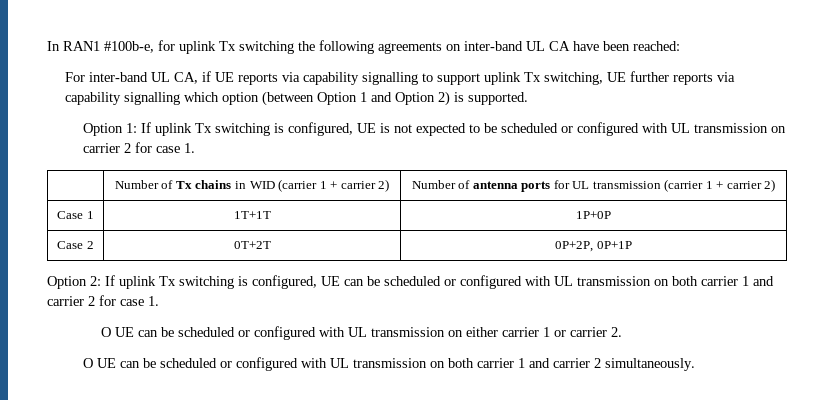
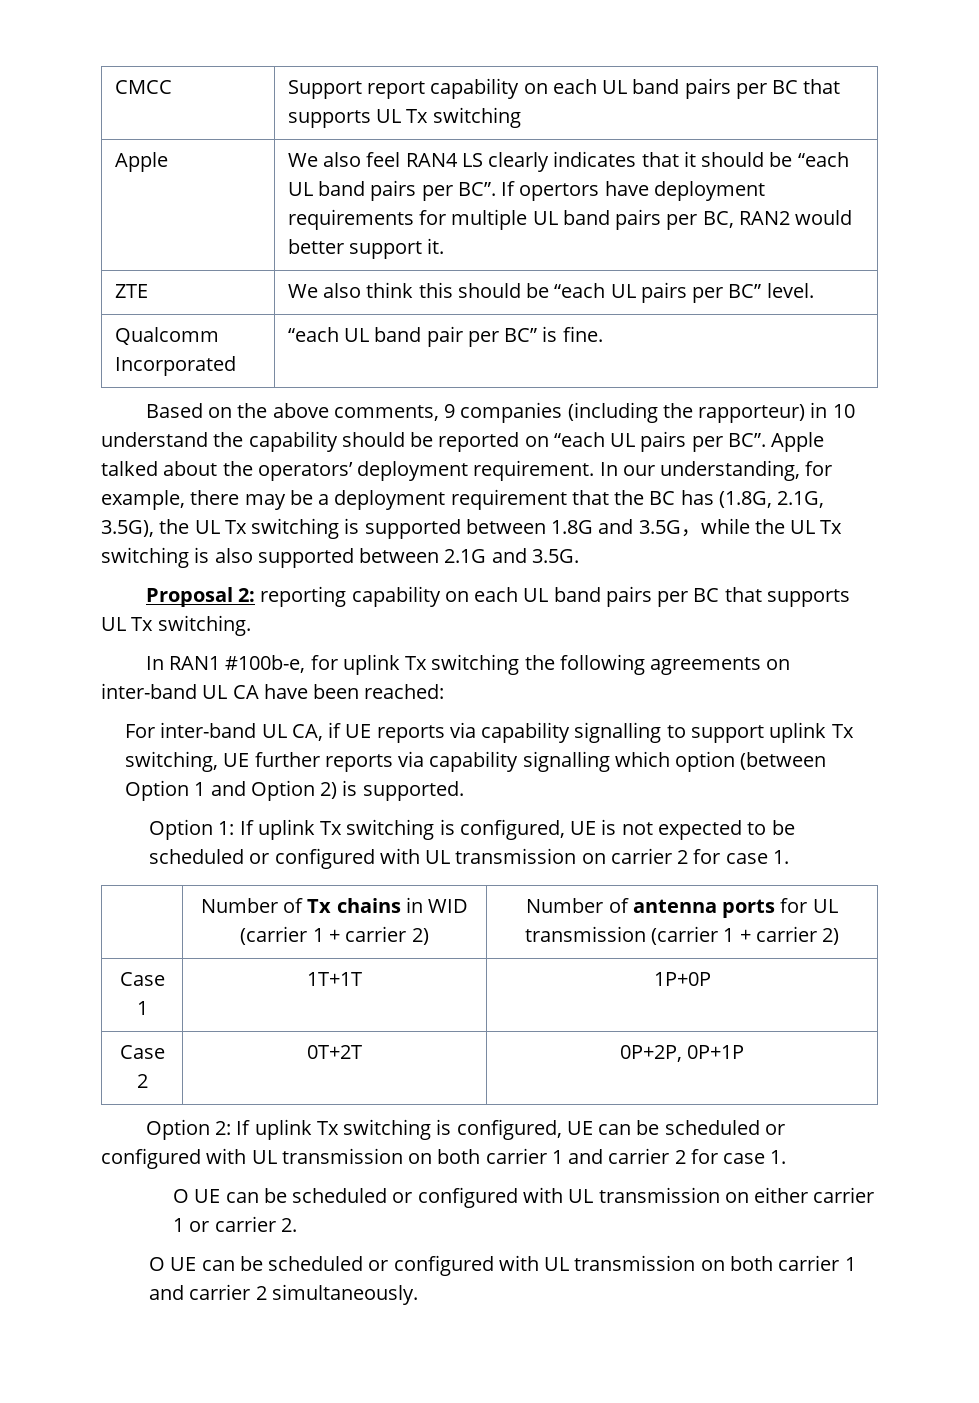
(47, 46) none -> [114,80,172,94] [287,78,841,99] [287,107,521,128] [114,152,168,172] [287,151,849,172] [287,180,765,201] [287,209,853,230] [287,238,445,259] [114,284,148,298] [287,282,814,303] [114,327,219,345] [114,356,236,376] [287,326,603,347] [145,402,855,423] [101,431,825,452] [101,460,833,481] [101,489,825,510] [101,518,843,539] [101,547,579,568] [145,586,850,607] [101,615,251,636] CMCC | Support report capability on each UL band pairs per BC that supports UL Tx switching // Apple | We also feel RAN4 LS clearly indicates that it should be “each UL band pairs per BC”. If opertors have deployment requirements for multiple UL band pairs per BC, RAN2 would better support it. // ZTE | We also think this should be “each UL pairs per BC” level. // Qualcomm Incorporated | “each UL band pair per BC” is fine. // Based on the above comments, 9 companies (including the rapporteur) in 10 understand the capability should be reported on “each UL pairs per BC”. Apple talked about the operators’ deployment requirement. In our understanding, for example, there may be a deployment requirement that the BC has (1.8G, 2.1G, 3.5G), the UL Tx switching is supported between 1.8G and 3.5G，while the UL Tx switching is also supported between 2.1G and 3.5G. // Proposal 2: reporting capability on each UL band pairs per BC that supports UL Tx switching. //

